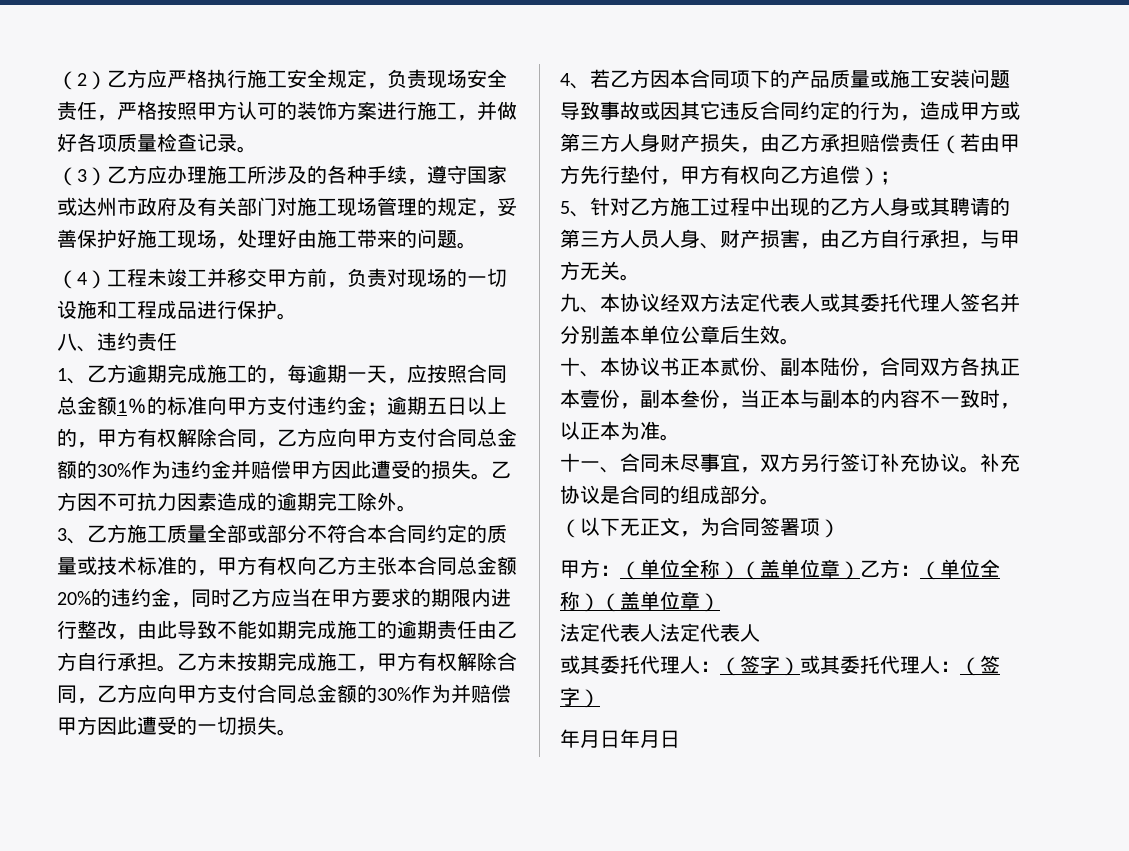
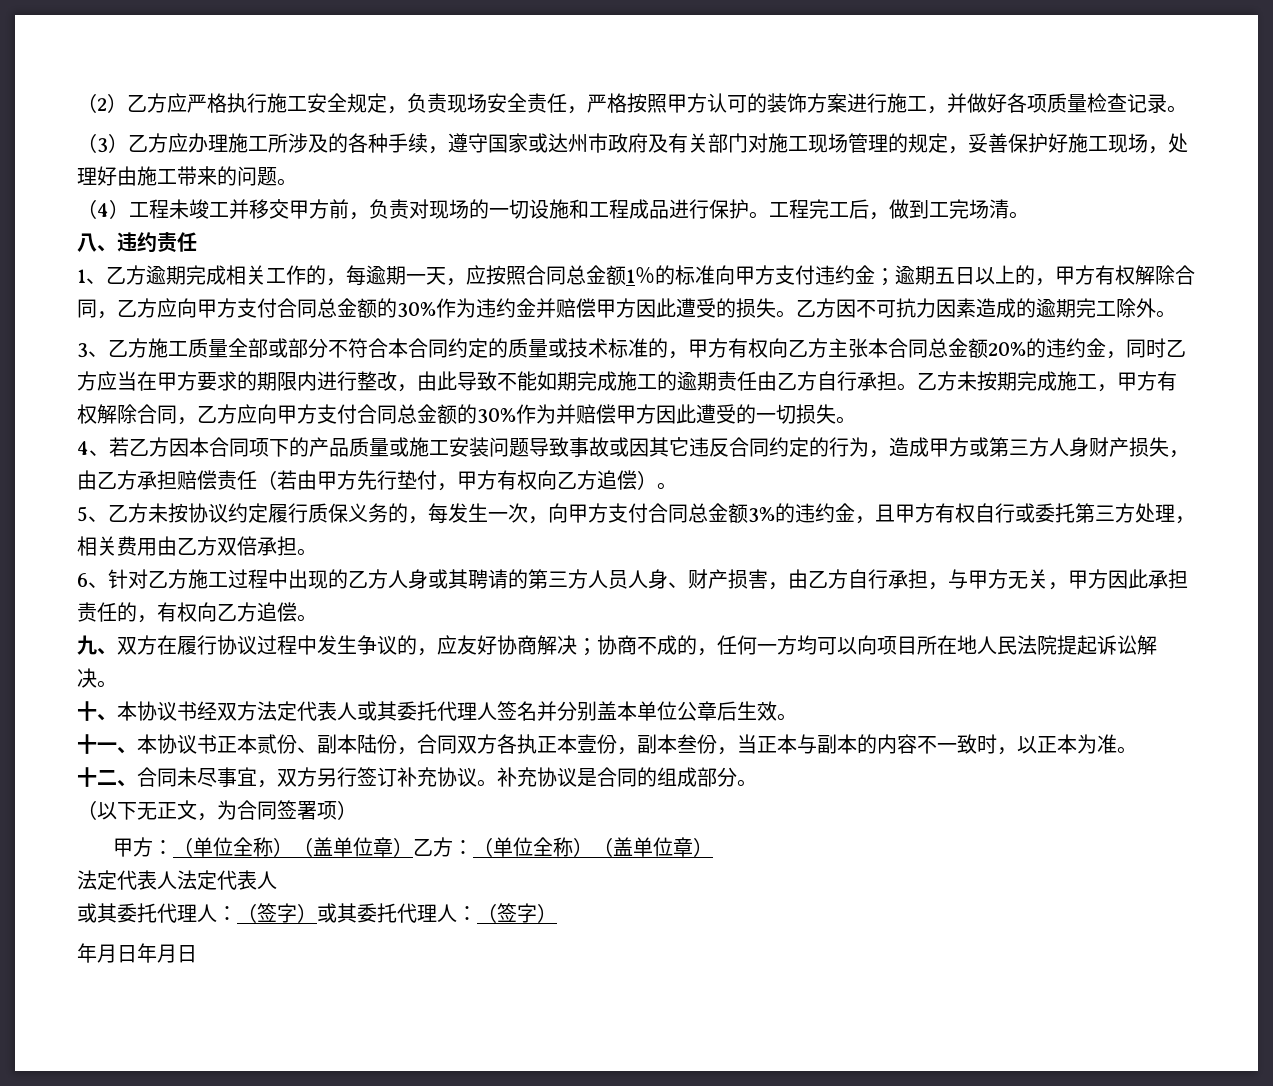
(297, 316) none -> [769,199,1029,220] 工程完工后，做到工完场清。
[207,364,247,383] 施工 -> [226,265,306,285] 相关工作
[880,171,900,185] ； -> [657,482,677,490] 。
(590, 214) none -> [108,503,1195,524] [77,536,317,556] [77,573,108,588] 乙方未按协议约定履行质保义务的，每发生一次，向甲方支付合同总金额3%的违约金，且甲方有权自行或委托第三方处理，相关费用由乙方双倍承担。 // 6、
[620,274,640,281] [560,293,660,313] 。 // 九、本协议 -> [1048,569,1188,590] [77,602,317,623] [77,635,1157,656] [77,668,117,688] [77,701,197,721] ，甲方因此承担责任的，有权向乙方追偿。 // 九、双方在履行协议过程中发生争议的，应友好协商解决；协商不成的，任何一方均可以向项目所在地人民法院提起诉讼解决。 // 十、本协议书
(580, 366) none -> [97,742,117,752] 一
[580,461,600,470] 一 -> [97,770,117,785] 二

